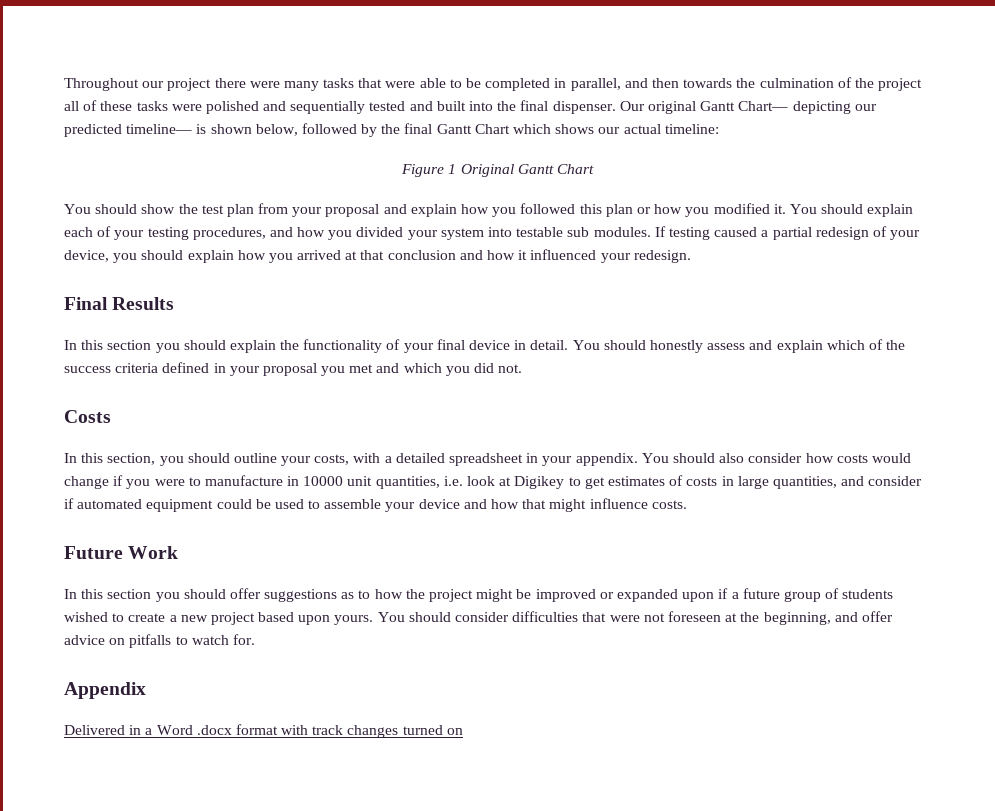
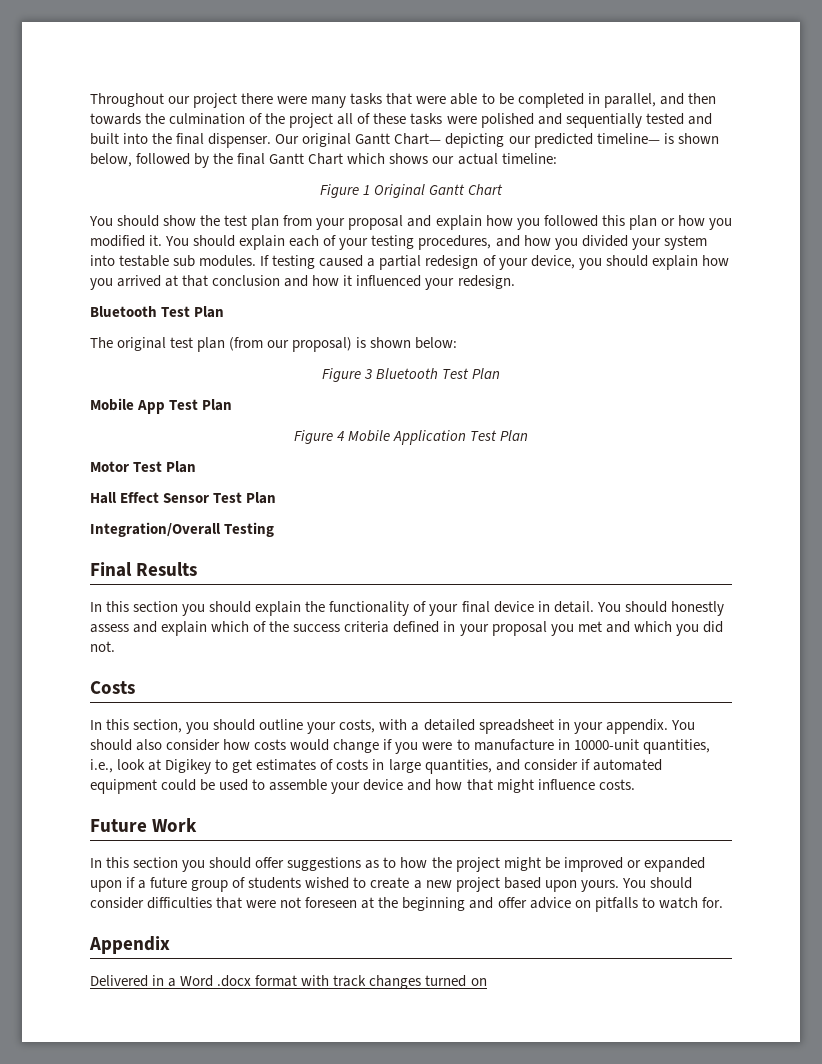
(691, 256) none -> [90,306,225,318] [90,337,458,352] [321,368,501,382] [90,398,233,414] [293,430,529,445] [90,461,197,473] [90,492,277,504] [90,522,275,537] // Bluetooth Test Plan // The original test plan (from our proposal) is shown below: // Figure 3 Bluetooth Test Plan // Mobile App Test Plan // Figure 4 Mobile Application Test Plan // Motor Test Plan // Hall Effect Sensor Test Plan // Integration/Overall Testing
[303,476,463,489] 10000 unit quantities, i.e. -> [573,739,710,754] [90,759,113,773] 10000-unit quantities, i.e.,
[763,612,831,625] beginning, -> [402,897,466,911] beginning

